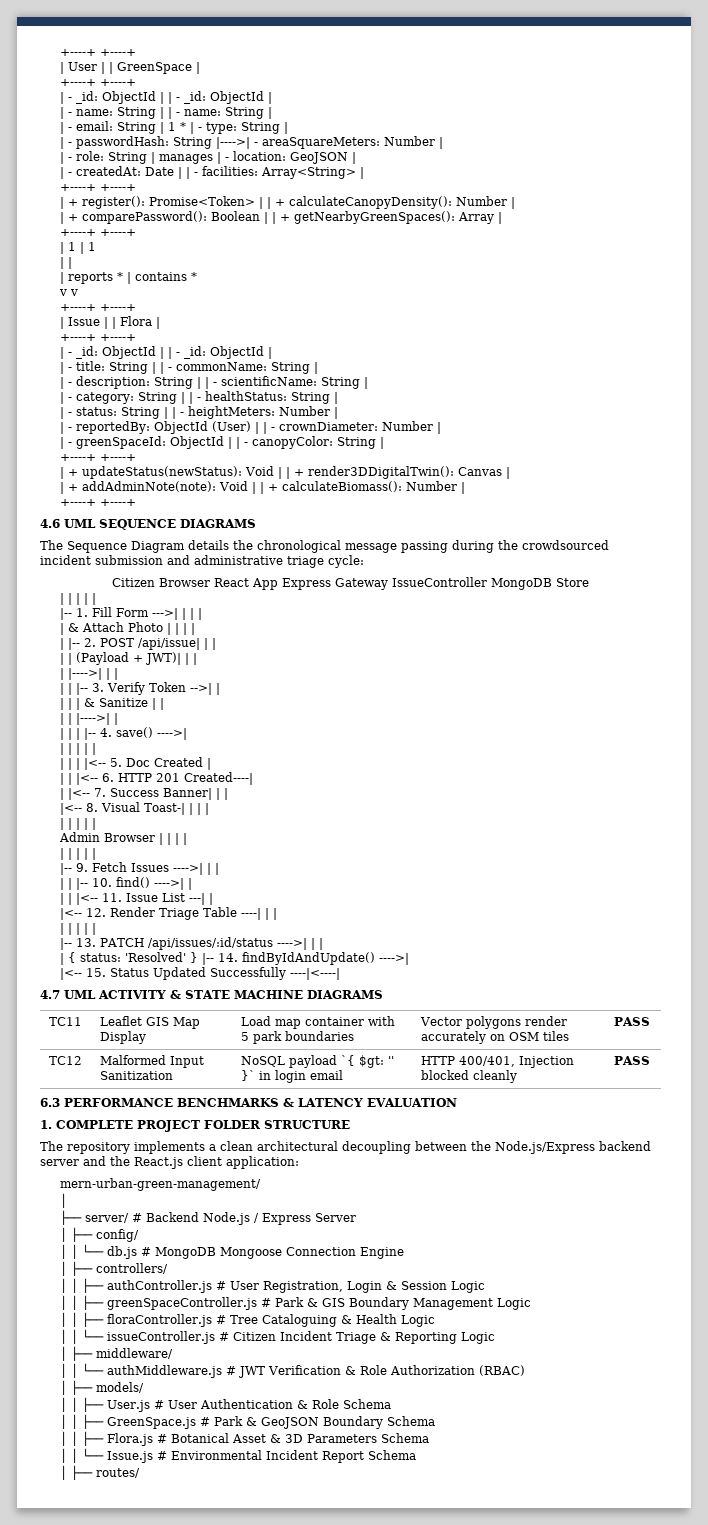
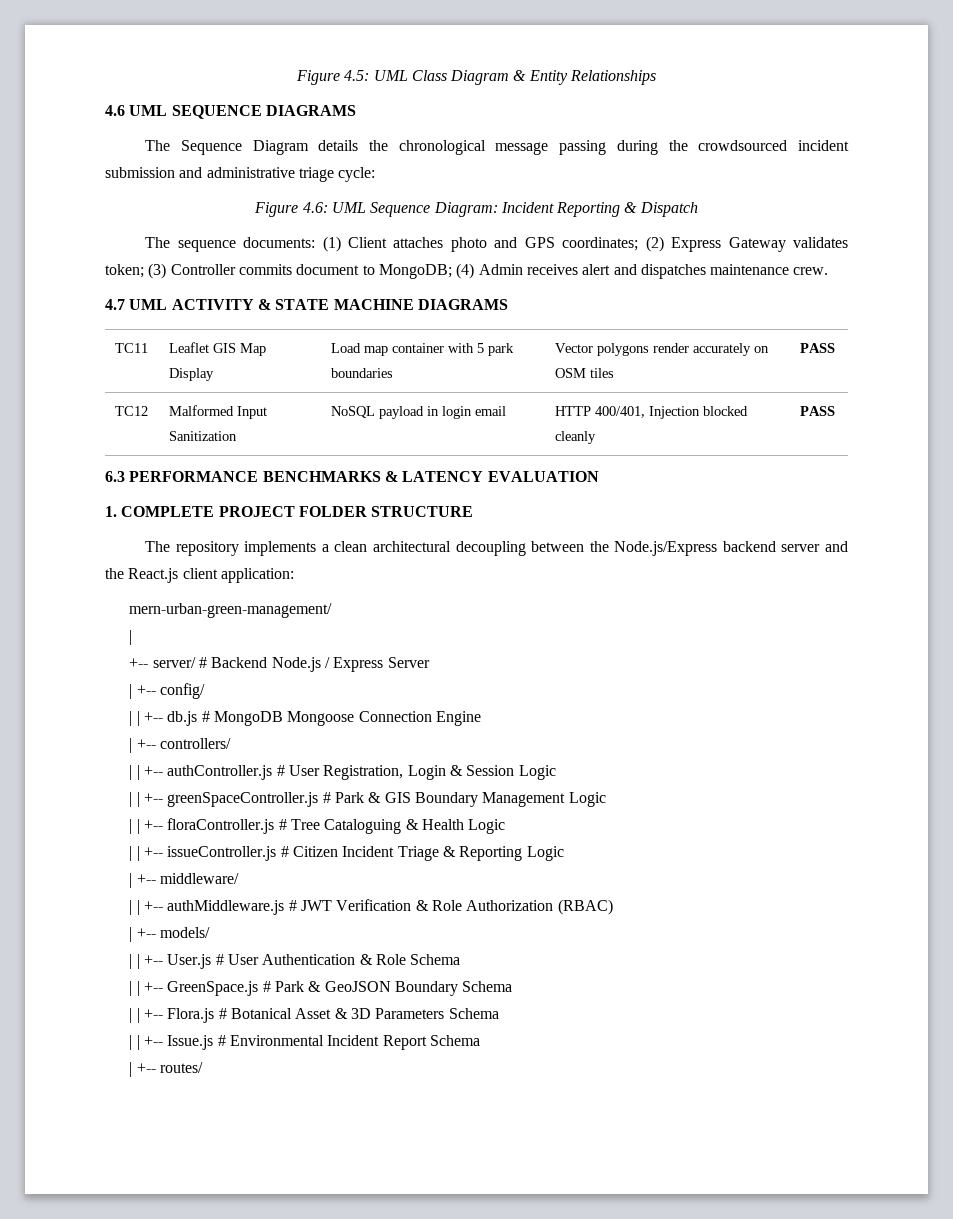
[60,49,137,56] [60,62,201,74] [60,79,137,86] [60,91,273,104] [60,107,273,119] [60,121,289,134] [60,136,444,149] [60,151,357,164] [60,166,365,179] [60,184,137,191] [60,196,516,209] [60,211,503,224] [60,229,137,236] [60,242,97,254] [60,257,73,269] [60,272,198,284] [59,289,79,296] [60,304,137,311] [60,316,161,329] [60,334,137,341] [60,346,273,359] [60,361,319,374] [60,376,369,389] [60,391,339,404] [60,406,339,419] [60,421,442,434] [60,436,385,449] [60,454,137,461] [60,466,511,479] [60,481,466,494] [60,499,137,506] +----+ +----+ // | User | | GreenSpace | // +----+ +----+ // | - _id: ObjectId | | - _id: ObjectId | // | - name: String | | - name: String | // | - email: String | 1 * | - type: String | // | - passwordHash: String |---->| - areaSquareMeters: Number | // | - role: String | manages | - location: GeoJSON | // | - createdAt: Date | | - facilities: Array<String> | // +----+ +----+ // | + register(): Promise<Token> | | + calculateCanopyDensity(): Number | // | + comparePassword(): Boolean | | + getNearbyGreenSpaces(): Array | // +----+ +----+ // | 1 | 1 // | | // | reports * | contains * // v v // +----+ +----+ // | Issue | | Flora | // +----+ +----+ // | - _id: ObjectId | | - _id: ObjectId | // | - title: String | | - commonName: String | // | - description: String | | - scientificName: String | // | - category: String | | - healthStatus: String | // | - status: String | | - heightMeters: Number | // | - reportedBy: ObjectId (User) | | - crownDiameter: Number | // | - greenSpaceId: ObjectId | | - canopyColor: String | // +----+ +----+ // | + updateStatus(newStatus): Void | | + render3DDigitalTwin(): Canvas | // | + addAdminNote(note): Void | | + calculateBiomass(): Number | // +----+ +----+ -> [295,70,657,85] Figure 4.5: UML Class Diagram & Entity Relationships
[112,577,589,590] [60,593,97,605] [60,607,203,620] [60,622,196,635] [60,638,217,650] [60,652,198,665] [60,668,119,680] [60,682,221,695] [60,698,165,710] [60,713,119,725] [60,727,188,740] [60,743,97,755] [60,757,212,770] [60,772,254,785] [60,788,229,800] [60,802,210,815] [60,818,97,830] [59,832,188,845] [60,848,97,860] [60,862,220,875] [60,877,193,890] [60,893,214,905] [60,907,278,920] [60,923,97,935] [60,937,324,950] [60,952,410,965] [60,967,341,980] Citizen Browser React App Express Gateway IssueController MongoDB Store // | | | | | // |-- 1. Fill Form --->| | | | // | & Attach Photo | | | | // | |-- 2. POST /api/issue| | | // | | (Payload + JWT)| | | // | |---->| | | // | | |-- 3. Verify Token -->| | // | | | & Sanitize | | // | | |---->| | // | | | |-- 4. save() ---->| // | | | | | // | | | |<-- 5. Doc Created | // | | |<-- 6. HTTP 201 Created----| // | |<-- 7. Success Banner| | | // |<-- 8. Visual Toast-| | | | // | | | | | // Admin Browser | | | | // | | | | | // |-- 9. Fetch Issues ---->| | | // | | |-- 10. find() ---->| | // | | |<-- 11. Issue List ---| | // |<-- 12. Render Triage Table ----| | | // | | | | | // |-- 13. PATCH /api/issues/:id/status ---->| | | // | { status: 'Resolved' } |-- 14. findByIdAndUpdate() ---->| // |<-- 15. Status Updated Successfully ----|<----| -> [254,202,698,217] [145,236,849,252] [105,263,829,279] Figure 4.6: UML Sequence Diagram: Incident Reporting & Dispatch // The sequence documents: (1) Client attaches photo and GPS coordinates; (2) Express Gateway validates token; (3) Controller commits document to MongoDB; (4) Admin receives alert and dispatches maintenance crew.
[340,1055,394,1068] [240,1070,255,1081] `{ $gt: '' }` -> (425, 412) none
[60,1193,68,1208] [60,1210,83,1225] │ // ├── -> [129,630,133,645] [129,658,149,668] | // +--
[60,1227,94,1242] │ ├── -> [129,684,156,699] | +--
[60,1244,105,1259] │ │ └── -> [129,711,163,726] | | +--
[60,1261,94,1276] │ ├── -> [129,738,156,753] | +--
[60,1278,105,1293] │ │ ├── -> [129,765,163,780] | | +--
[60,1295,105,1310] │ │ ├── -> [129,792,163,807] | | +--
[60,1312,105,1327] │ │ ├── -> [129,819,163,834] | | +--
[60,1329,105,1344] │ │ └── -> [129,846,163,861] | | +--
[60,1346,94,1361] │ ├── -> [129,873,156,888] | +--
[60,1363,105,1378] │ │ └── -> [129,900,163,915] | | +--
[60,1380,94,1395] │ ├── -> [129,927,156,942] | +--
[60,1397,105,1412] │ │ ├── -> [129,954,163,969] | | +--
[60,1414,105,1429] │ │ ├── -> [129,981,163,996] | | +--
[60,1431,105,1446] │ │ ├── -> [129,1008,163,1023] | | +--
[60,1448,105,1463] │ │ └── -> [129,1035,163,1050] | | +--
[60,1465,94,1480] │ ├── -> [129,1062,156,1077] | +--

